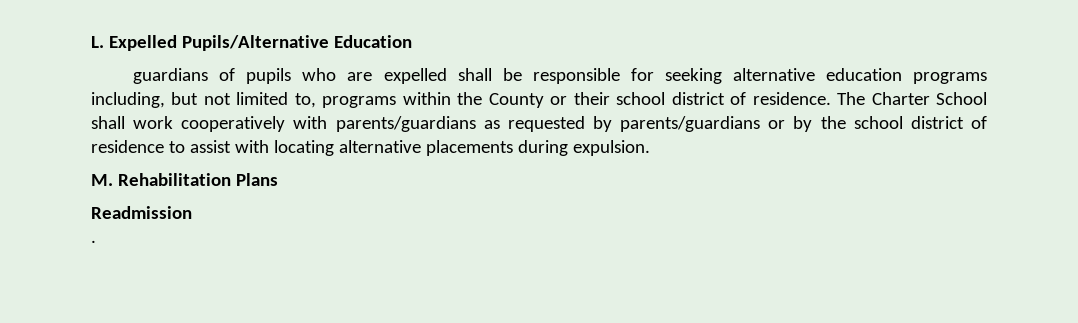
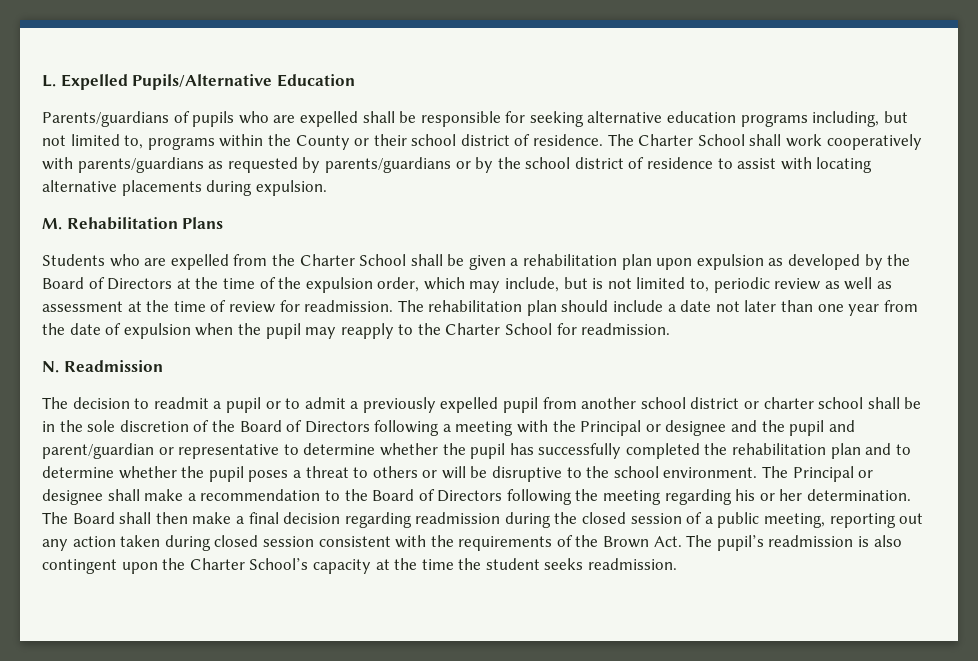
[133,68,209,84] guardians -> [42,111,169,127] Parents/guardians
[91,206,192,219] [91,240,96,243] Readmission // . -> [42,254,911,270] [42,277,892,293] [42,300,918,316] [42,323,671,339] [42,360,163,373] [42,397,922,413] [42,420,855,436] [42,443,911,459] [42,466,874,482] [42,489,912,505] [42,512,924,528] [42,535,902,551] [42,558,678,574] Students who are expelled from the Charter School shall be given a rehabilitation plan upon expulsion as developed by the Board of Directors at the time of the expulsion order, which may include, but is not limited to, periodic review as well as assessment at the time of review for readmission. The rehabilitation plan should include a date not later than one year from the date of expulsion when the pupil may reapply to the Charter School for readmission. // N. Readmission // The decision to readmit a pupil or to admit a previously expelled pupil from another school district or charter school shall be in the sole discretion of the Board of Directors following a meeting with the Principal or designee and the pupil and parent/guardian or representative to determine whether the pupil has successfully completed the rehabilitation plan and to determine whether the pupil poses a threat to others or will be disruptive to the school environment. The Principal or designee shall make a recommendation to the Board of Directors following the meeting regarding his or her determination. The Board shall then make a final decision regarding readmission during the closed session of a public meeting, reporting out any action taken during closed session consistent with the requirements of the Brown Act. The pupil’s readmission is also contingent upon the Charter School’s capacity at the time the student seeks readmission.

